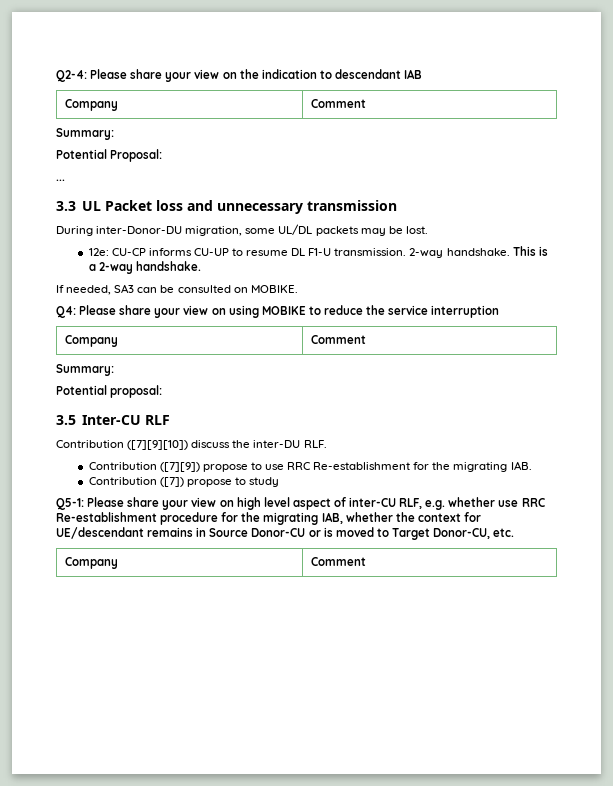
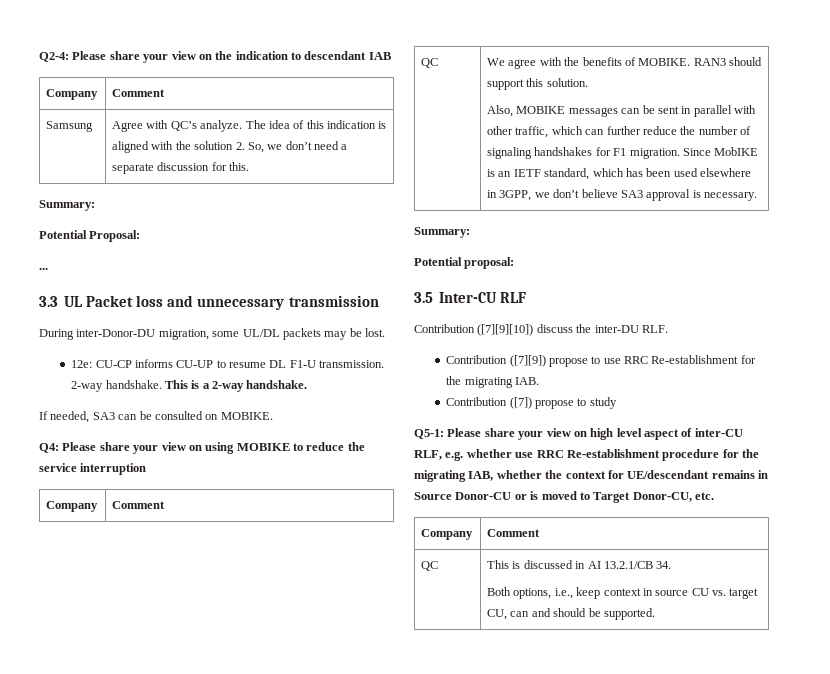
(367, 103) none -> [46,121,94,132] [112,120,387,132] [112,141,348,153] [112,162,250,174] // Samsung | Agree with QC’s analyze. The idea of this indication is aligned with the solution 2. So, we don’t need a separate discussion for this.
(367, 339) none -> [421,58,439,68] [487,57,763,69] [487,78,588,90] [487,105,757,117] [487,126,752,138] [487,147,759,159] [487,168,752,180] [487,189,758,201] // QC | We agree with the benefits of MOBIKE. RAN3 should support this solution. // Also, MOBIKE messages can be sent in parallel with other traffic, which can further reduce the number of signaling handshakes for F1 migration. Since MobIKE is an IETF standard, which has been used elsewhere in 3GPP, we don’t believe SA3 approval is necessary.
(367, 561) none -> [421,561,439,571] [487,560,672,569] [487,587,759,599] [487,608,655,620] // QC | This is discussed in AI 13.2.1/CB 34. // Both options, i.e., keep context in source CU vs. target CU, can and should be supported.

